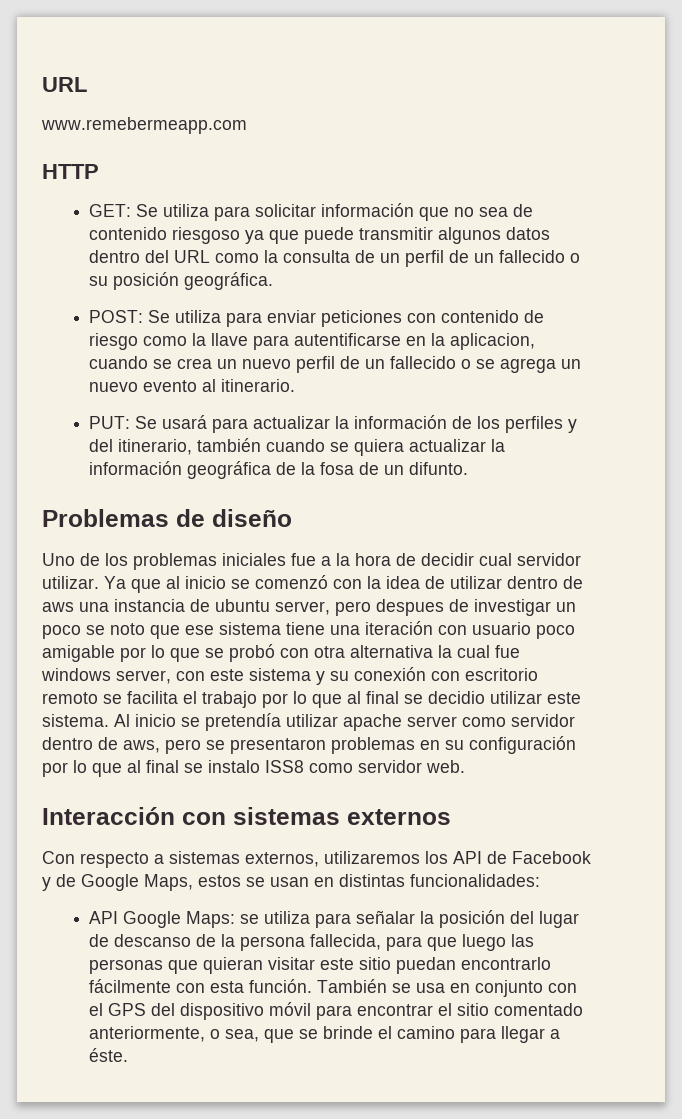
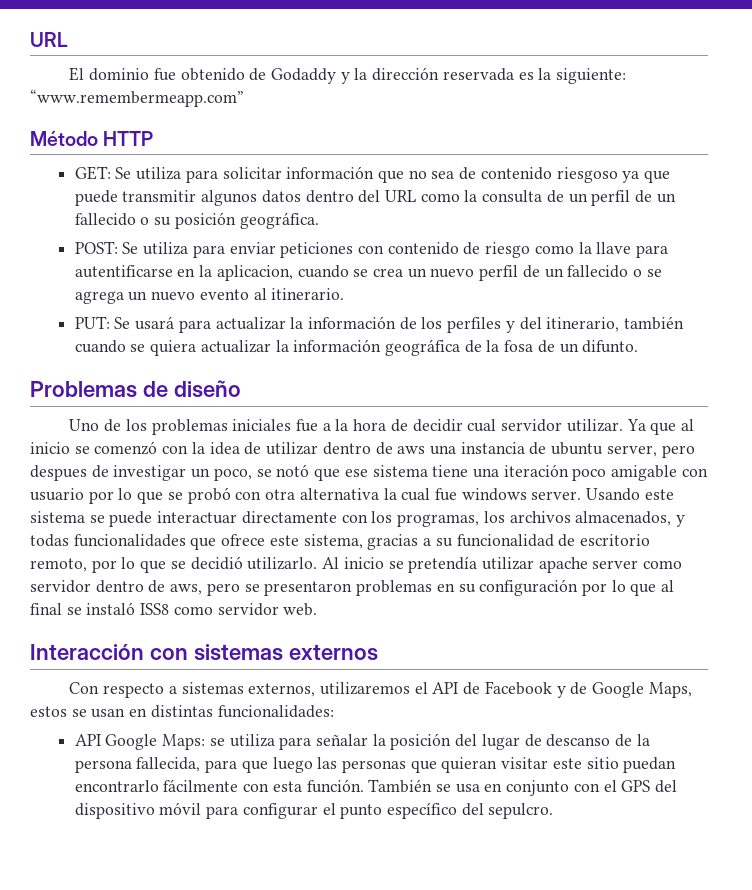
[41,117,247,134] www.remebermeapp.com // -> [69,67,627,84] [30,89,244,107] [30,131,98,146] El dominio fue obtenido de Godaddy y la dirección reservada es la siguiente: “www.remembermeapp.com” // Método
[42,623,145,639] poco se noto -> [213,464,310,481] poco, se notó
[438,622,575,639] [42,645,115,662] con usuario poco amigable -> [572,465,708,481] [30,488,84,501] poco amigable con usuario
[116,667,538,685] [42,691,581,708] [42,714,109,727] server, con este sistema y su conexión con escritorio remoto se facilita el trabajo por lo que al final se decidio utilizar este sistema. -> [531,488,674,501] [30,511,685,527] [30,534,650,550] [30,556,318,573] server. Usando este sistema se puede interactuar directamente con los programas, los archivos almacenados, y todas funcionalidades que ofrece este sistema, gracias a su funcionalidad de escritorio remoto, por lo que se decidió utilizarlo.
[208,760,260,773] instalo -> [86,602,136,615] instaló
[425,851,448,864] los -> [414,682,428,694] el
[357,1003,584,1016] [89,1026,561,1043] [89,1048,129,1062] encontrar el sitio comentado anteriormente, o sea, que se brinde el camino para llegar a éste. -> [242,802,554,819] configurar el punto específico del sepulcro.

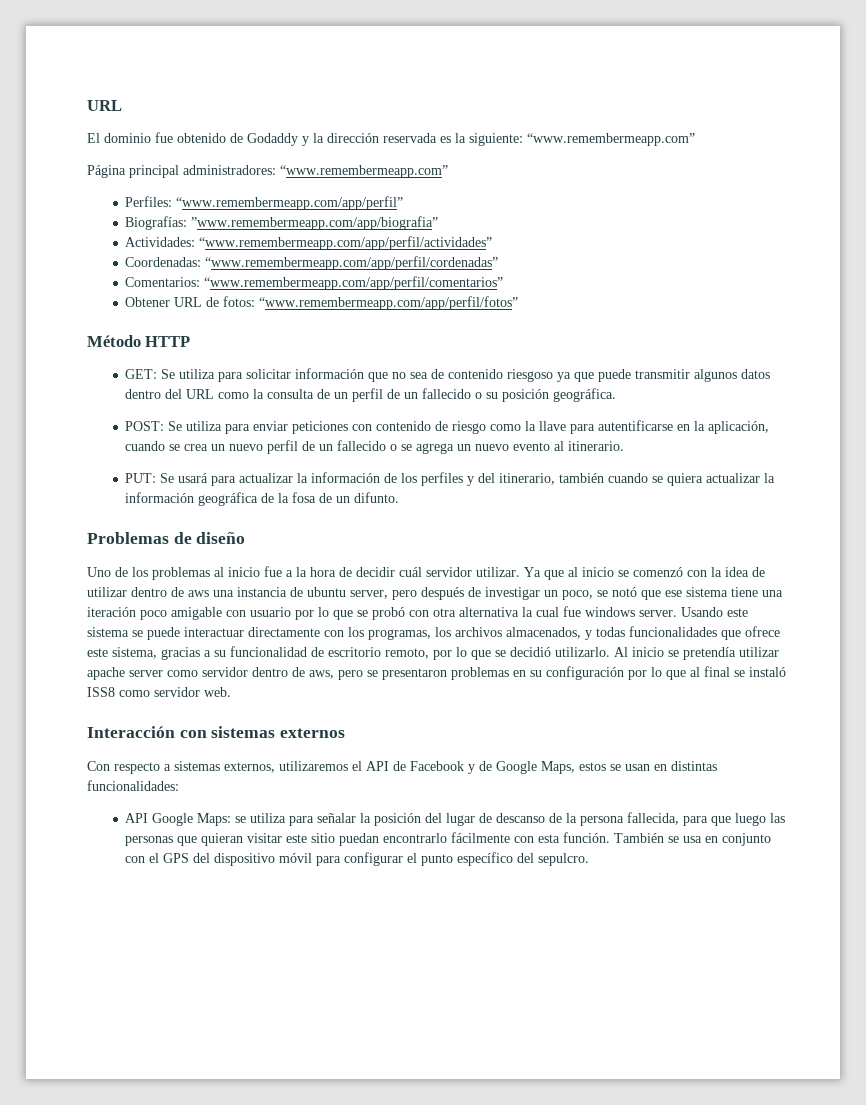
(244, 98) none -> [87,165,448,178] [125,196,404,210] [125,216,439,230] [125,236,493,250] [125,256,499,270] [125,276,504,290] [125,296,519,310] // Página principal administradores: “www.remembermeapp.com” // Perfiles: “www.remembermeapp.com/app/perfil” // Biografías: ”www.remembermeapp.com/app/biografia” // Actividades: “www.remembermeapp.com/app/perfil/actividades” // Coordenadas: “www.remembermeapp.com/app/perfil/cordenadas” // Comentarios: “www.remembermeapp.com/app/perfil/comentarios” // Obtener URL de fotos: “www.remembermeapp.com/app/perfil/fotos”
[216,265,293,281] aplicacion, -> [708,421,770,434] aplicación,
[232,419,292,431] iniciales -> [214,567,260,577] al inicio
[467,419,497,432] cual -> [399,567,422,577] cuál
[30,465,87,481] despues -> [421,587,464,600] después

